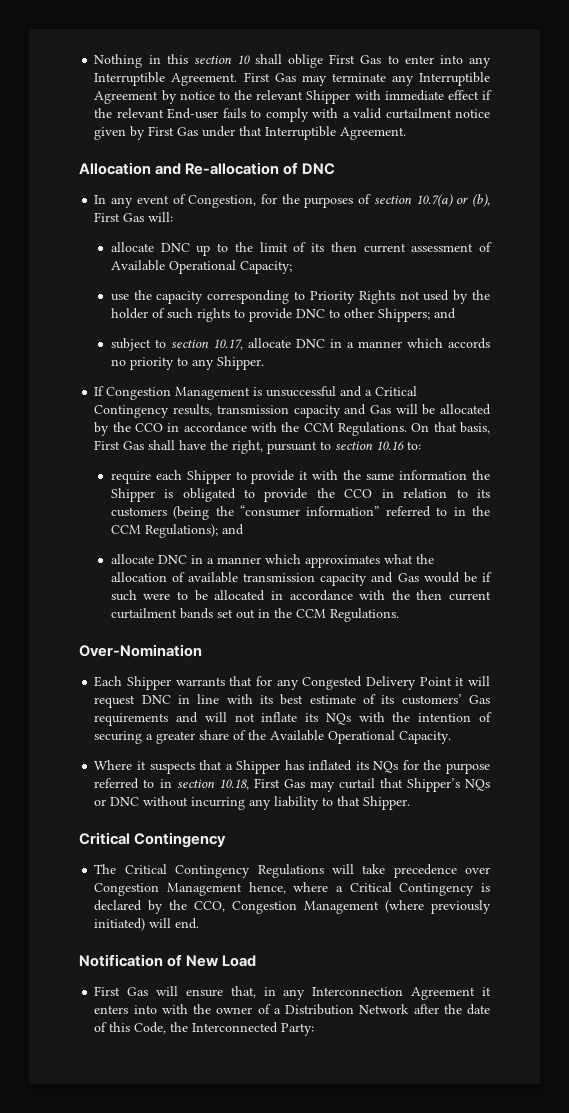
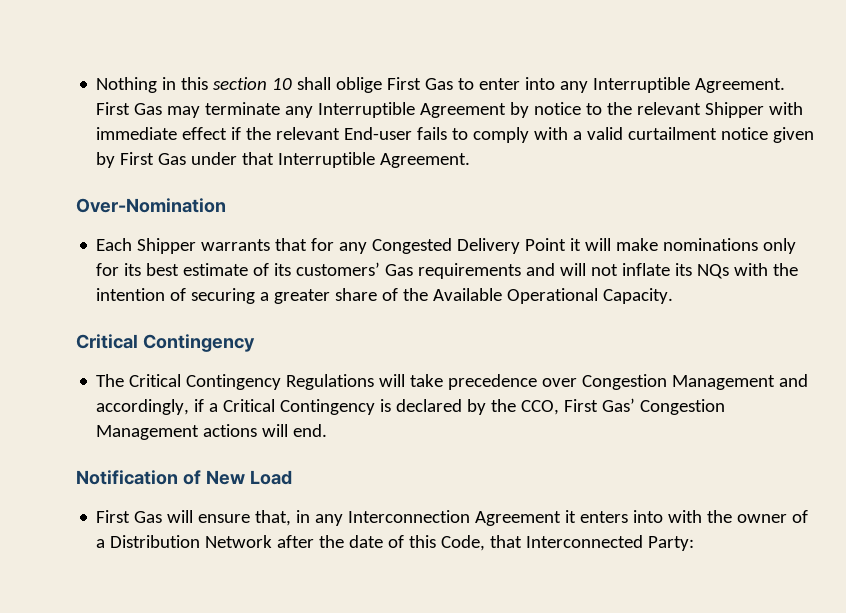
[79,162,336,175] [94,194,491,208] [94,212,174,222] [110,242,492,256] [110,260,292,274] [110,290,491,304] [110,308,456,322] [110,338,491,351] [110,356,264,370] [94,386,418,400] [94,404,491,418] [94,422,490,436] [94,440,422,454] [110,470,490,484] [110,488,490,502] [110,505,491,520] [110,524,244,538] [110,554,434,568] [110,572,492,586] [110,590,491,601] [110,608,399,622] // Allocation and Re-allocation of DNC // In any event of Congestion, for the purposes of section 10.7(a) or (b), First Gas will: // allocate DNC up to the limit of its then current assessment of Available Operational Capacity; // use the capacity corresponding to Priority Rights not used by the holder of such rights to provide DNC to other Shippers; and // subject to section 10.17, allocate DNC in a manner which accords no priority to any Shipper. // If Congestion Management is unsuccessful and a Critical Contingency results, transmission capacity and Gas will be allocated by the CCO in accordance with the CCM Regulations. On that basis, First Gas shall have the right, pursuant to section 10.16 to: // require each Shipper to provide it with the same information the Shipper is obligated to provide the CCO in relation to its customers (being the “consumer information” referred to in the CCM Regulations); and // allocate DNC in a manner which approximates what the allocation of available transmission capacity and Gas would be if such were to be allocated in accordance with the then current curtailment bands set out in the CCM Regulations. -> (471, 160) none
[94,694,253,708] request DNC in line with -> [616,238,797,254] [96,263,120,276] make nominations only for
[94,760,491,774] [94,778,491,792] [94,796,411,810] // Where it suspects that a Shipper has inflated its NQs for the purpose referred to in section 10.18, First Gas may curtail that Shipper’s NQs or DNC without incurring any liability to that Shipper. -> (674, 296) none
[248,882,329,894] hence, where -> [779,374,809,387] [96,399,205,415] and accordingly, if
[232,900,491,914] [94,918,146,931] Congestion Management (where previously initiated) -> [564,398,726,415] [96,424,258,440] First Gas’ Congestion Management actions
[170,1022,189,1032] the -> [490,535,523,548] that

